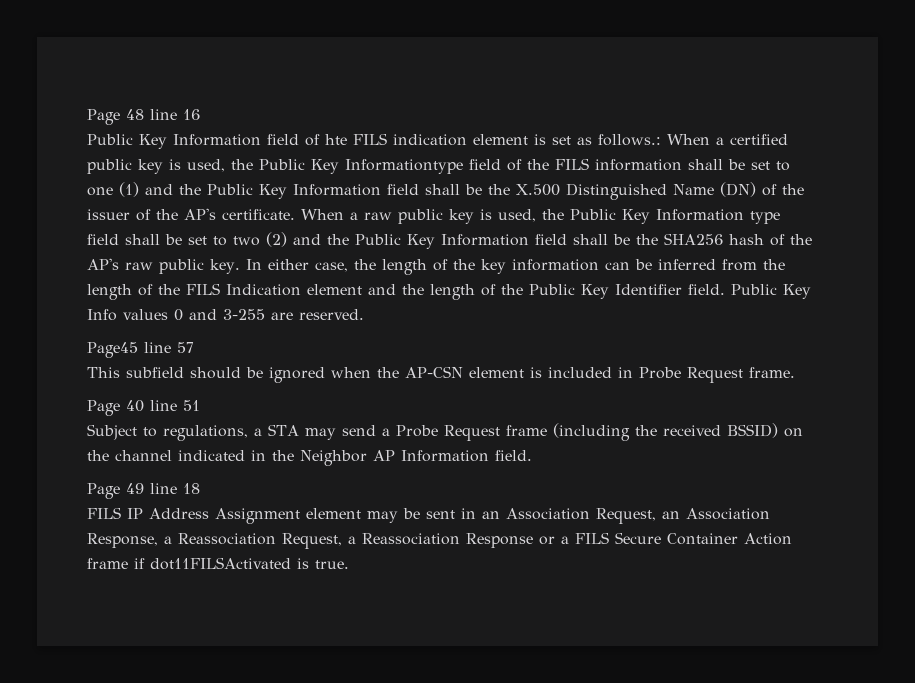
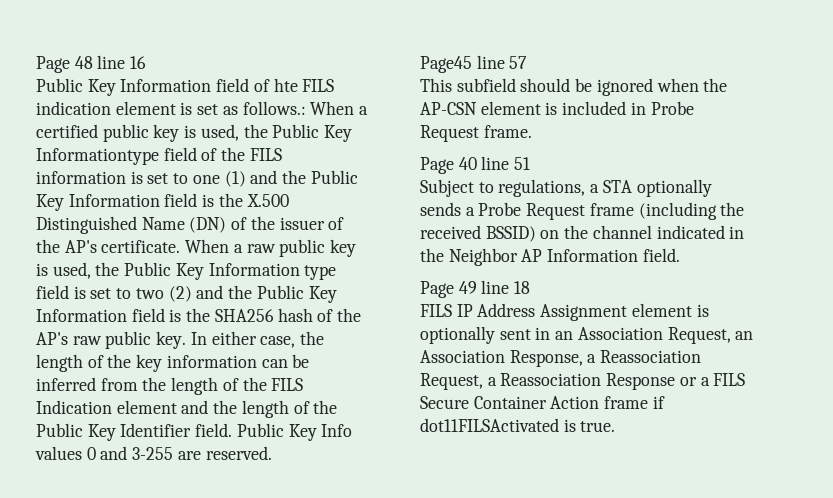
[688,159,745,170] shall be -> [130,171,143,184] is
[425,184,482,195] shall be -> [202,194,215,207] is
[125,234,182,245] shall be -> [73,286,86,299] is
[573,234,630,245] shall be -> [169,309,182,322] is
[304,425,376,440] may send -> [636,179,712,197] [420,202,461,216] optionally sends
[367,508,420,523] may be -> [696,304,709,317] [420,326,495,344] is optionally

